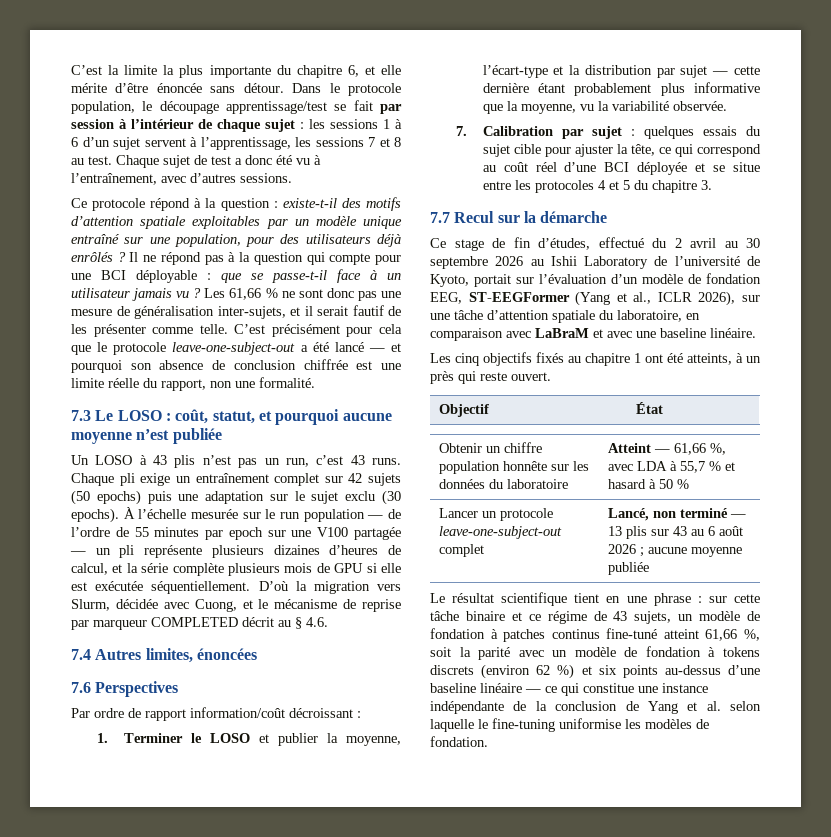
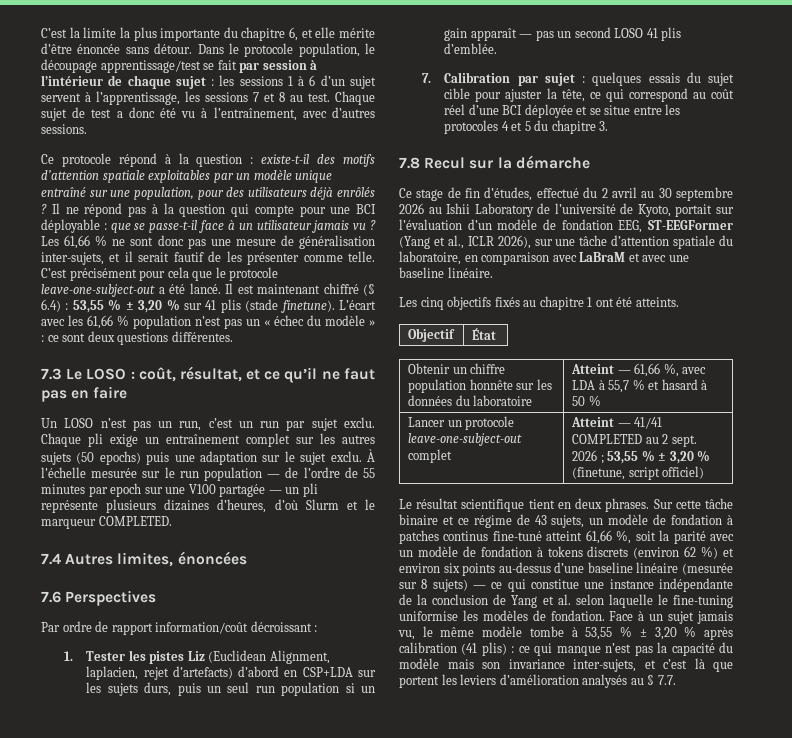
[334,342,401,352] [71,359,402,373] [71,377,315,391] lancé — et pourquoi son absence de conclusion chiffrée est une limite réelle du rapport, non une formalité. -> [189,283,375,296] [41,299,376,313] [41,315,375,329] [41,331,233,345] lancé. Il est maintenant chiffré (§ 6.4) : 53,55 % ± 3,20 % sur 41 plis (stade finetune). L’écart avec les 61,66 % population n’est pas un « échec du modèle » : ce sont deux questions différentes.
[212,409,392,425] [71,428,222,444] statut, et pourquoi aucune moyenne n’est publiée -> [179,366,375,383] [41,386,128,402] résultat, et ce qu’il ne faut pas en faire
[139,455,196,468] à 43 plis -> (94, 423) none
[350,455,402,465] 43 runs. -> [238,417,375,431] un run par sujet exclu.
[348,473,363,483] 42 -> [320,433,375,444] les autres
[345,490,401,505] [71,508,119,523] exclu (30 epochs). -> [330,451,362,462] exclu.
[329,545,401,555] [71,563,401,576] [71,581,401,594] [71,599,401,612] [71,617,328,630] d’heures de calcul, et la série complète plusieurs mois de GPU si elle est exécutée séquentiellement. D’où la migration vers Slurm, décidée avec Cuong, et le mécanisme de reprise par marqueur COMPLETED décrit au § 4.6. -> [217,499,376,513] [41,516,172,529] d’heures, d’où Slurm et le marqueur COMPLETED.
[123,733,401,746] [482,65,760,78] [482,82,760,96] [482,101,727,114] Terminer le LOSO et publier la moyenne, l’écart-type et la distribution par sujet — cette dernière étant probablement plus informative que la moyenne, vu la variabilité observée. -> [86,650,330,664] [86,666,376,680] [86,682,375,696] [444,27,682,41] [444,43,498,54] Tester les pistes Liz (Euclidean Alignment, laplacien, rejet d’artefacts) d’abord en CSP+LDA sur les sujets durs, puis un seul run population si un gain apparaît — pas un second LOSO 41 plis d’emblée.
[430,212,450,223] 7.7 -> [399,157,420,169] 7.8
[687,353,761,365] [430,371,551,384] atteints, à un près qui reste ouvert. -> [635,297,679,307] atteints.
[607,508,746,521] [607,526,743,539] [607,544,742,557] [607,562,649,575] Lancé, non terminé — 13 plis sur 43 au 6 août 2026 ; aucune moyenne publiée -> [571,417,663,429] [572,434,697,447] [572,450,711,464] [572,466,705,480] Atteint — 41/41 COMPLETED au 2 sept. 2026 ; 53,55 % ± 3,20 % (finetune, script officiel)
[626,593,727,606] une phrase : sur -> [575,498,673,512] deux phrases. Sur
(592, 670) none -> [399,563,440,573] environ
(522, 688) none -> [682,563,733,575] [399,579,468,592] (mesurée sur 8 sujets)
(488, 741) none -> [609,611,733,624] [398,626,733,640] [399,642,733,656] [399,658,733,672] [399,674,676,688] Face à un sujet jamais vu, le même modèle tombe à 53,55 % ± 3,20 % après calibration (41 plis) : ce qui manque n’est pas la capacité du modèle mais son invariance inter-sujets, et c’est là que portent les leviers d’amélioration analysés au § 7.7.

